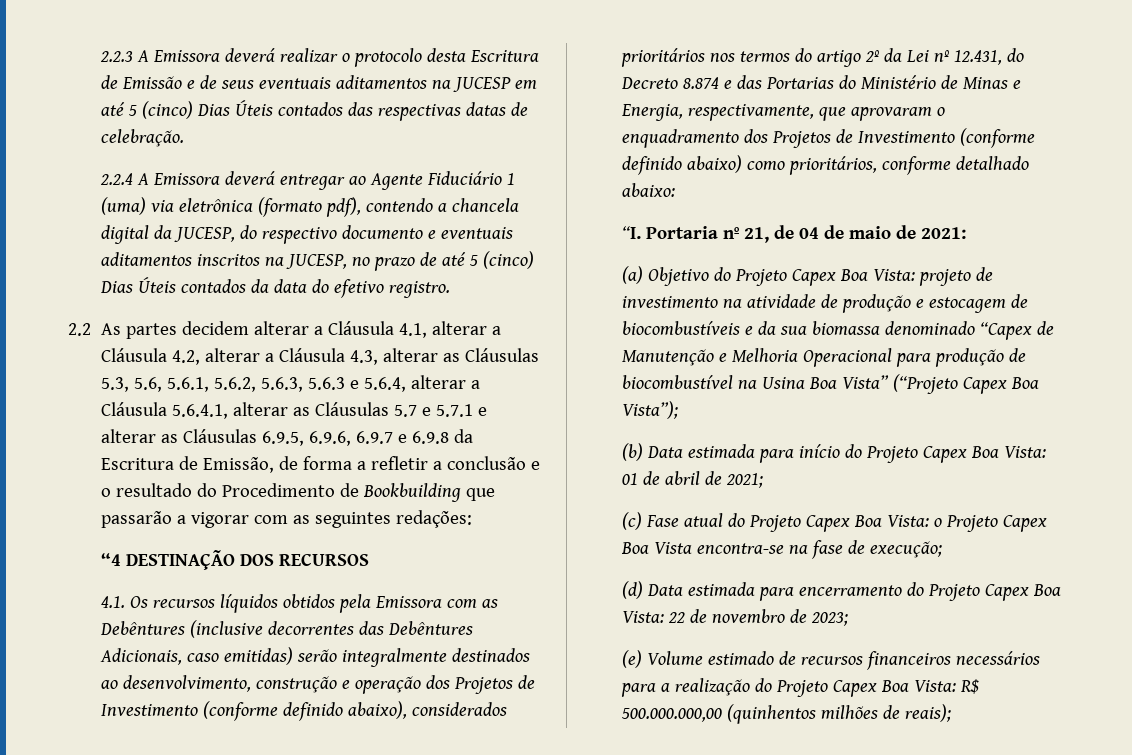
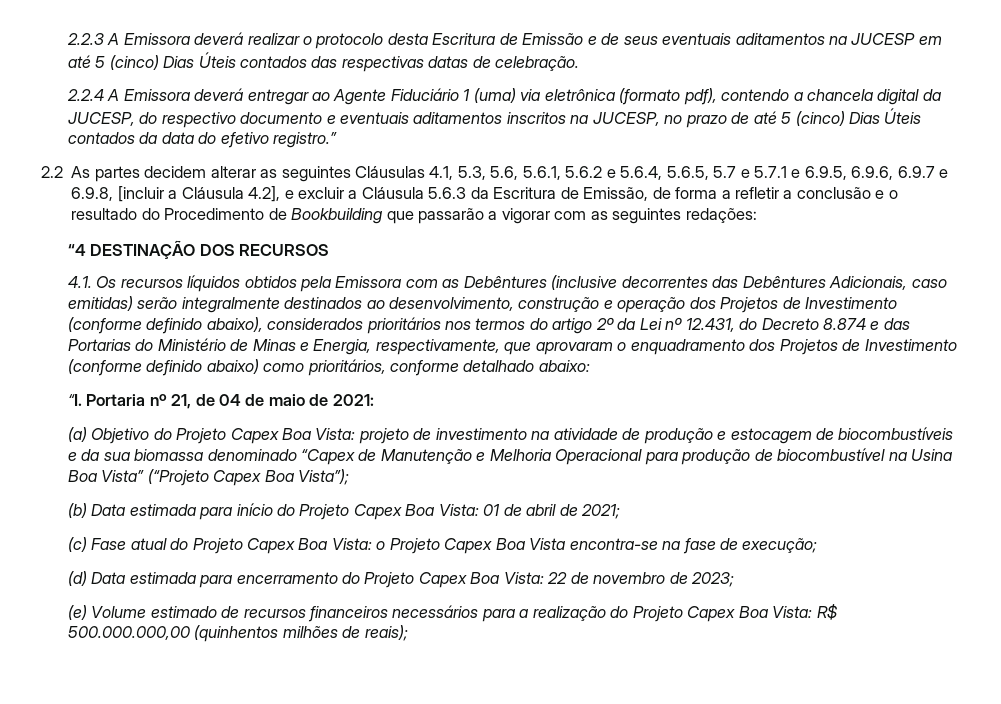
[388,281,450,298] registro. -> [273,132,338,148] registro.”
[313,321,501,338] [100,348,539,365] [100,375,480,392] [100,402,389,419] a Cláusula 4.1, alterar a Cláusula 4.2, alterar a Cláusula 4.3, alterar as Cláusulas 5.3, 5.6, 5.6.1, 5.6.2, 5.6.3, 5.6.3 e 5.6.4, alterar a Cláusula 5.6.4.1, alterar as Cláusulas -> [260,166,709,182] as seguintes Cláusulas 4.1, 5.3, 5.6, 5.6.1, 5.6.2 e 5.6.4, 5.6.5,
[100,429,257,443] alterar as Cláusulas -> (801, 173) none
[411,431,449,444] 6.9.8 -> [71,186,467,202] 6.9.8, [incluir a Cláusula 4.2], e excluir a Cláusula 5.6.3

